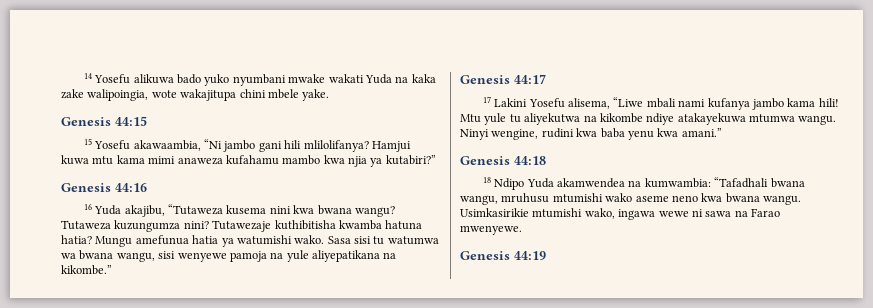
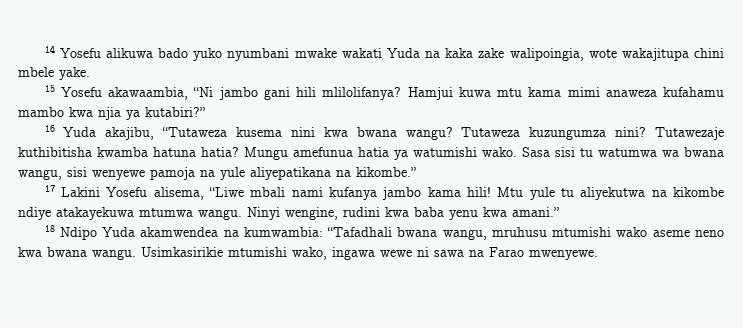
[61,116,147,126] // Genesis 44:15 -> (90, 73) none
[61,183,147,192] // Genesis 44:16 -> (205, 112) none
[460,74,546,84] // Genesis 44:17 -> (416, 172) none
[460,156,546,165] // Genesis 44:18 -> (559, 212) none
[460,251,546,260] // Genesis 44:19 -> (598, 255) none

